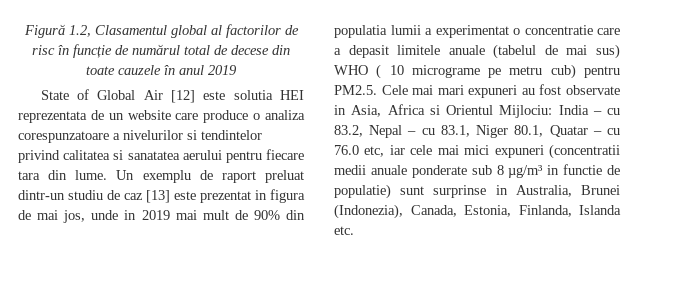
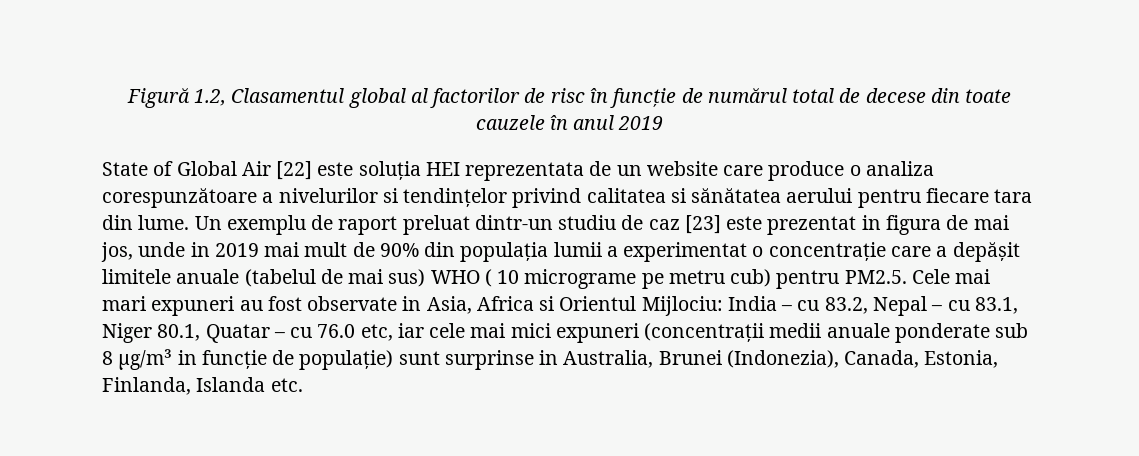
[170,90,273,103] [12] este solutia -> [276,161,421,180] [22] este soluția
[18,131,109,143] corespunzatoare -> [102,188,257,208] corespunzătoare
[201,130,262,140] tendintelor -> [403,188,508,207] tendințelor
[127,151,180,160] sanatatea -> [691,188,782,203] sănătatea
[146,190,170,203] [13] -> [684,215,721,234] [23]
[334,25,387,38] populatia -> [460,242,549,262] populația
[524,25,593,35] concentratie -> [768,242,886,261] concentrație
[348,45,389,58] depasit -> [952,242,1020,262] depășit
[549,144,620,159] (concentratii -> [644,323,765,342] (concentrații
[563,164,620,175] [334,184,391,199] functie de populatie) -> [201,350,394,370] funcție de populație)

